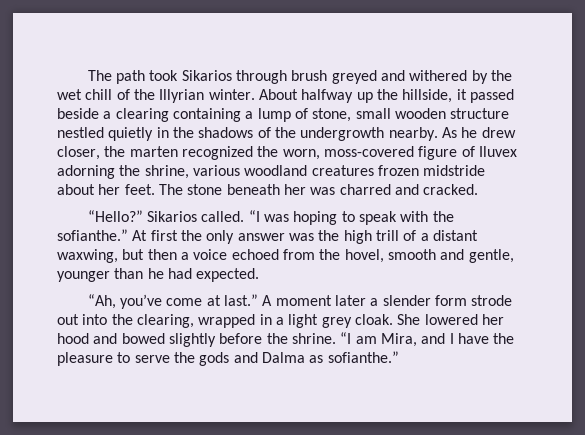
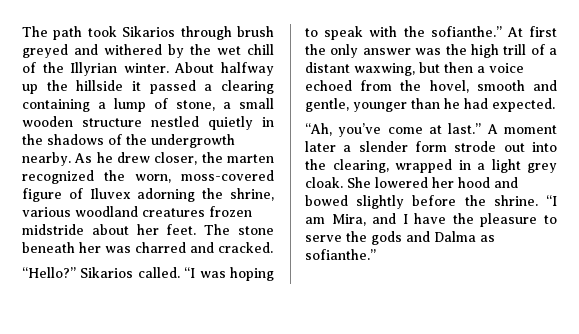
[402,89,453,103] hillside, -> [76,80,124,91] hillside
[57,108,99,119] beside -> (196, 87) none
(352, 115) none -> [223,102,231,109] a

